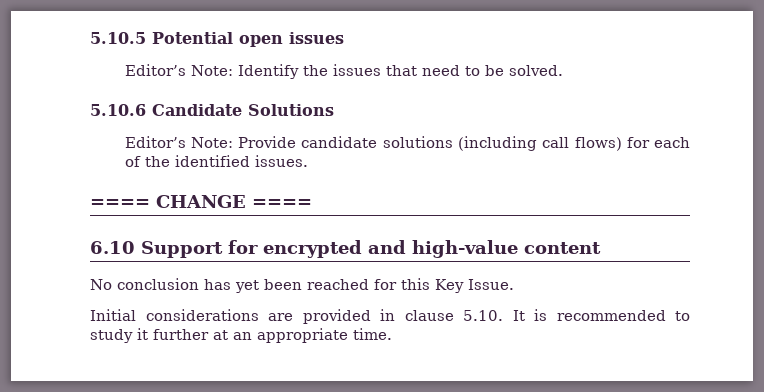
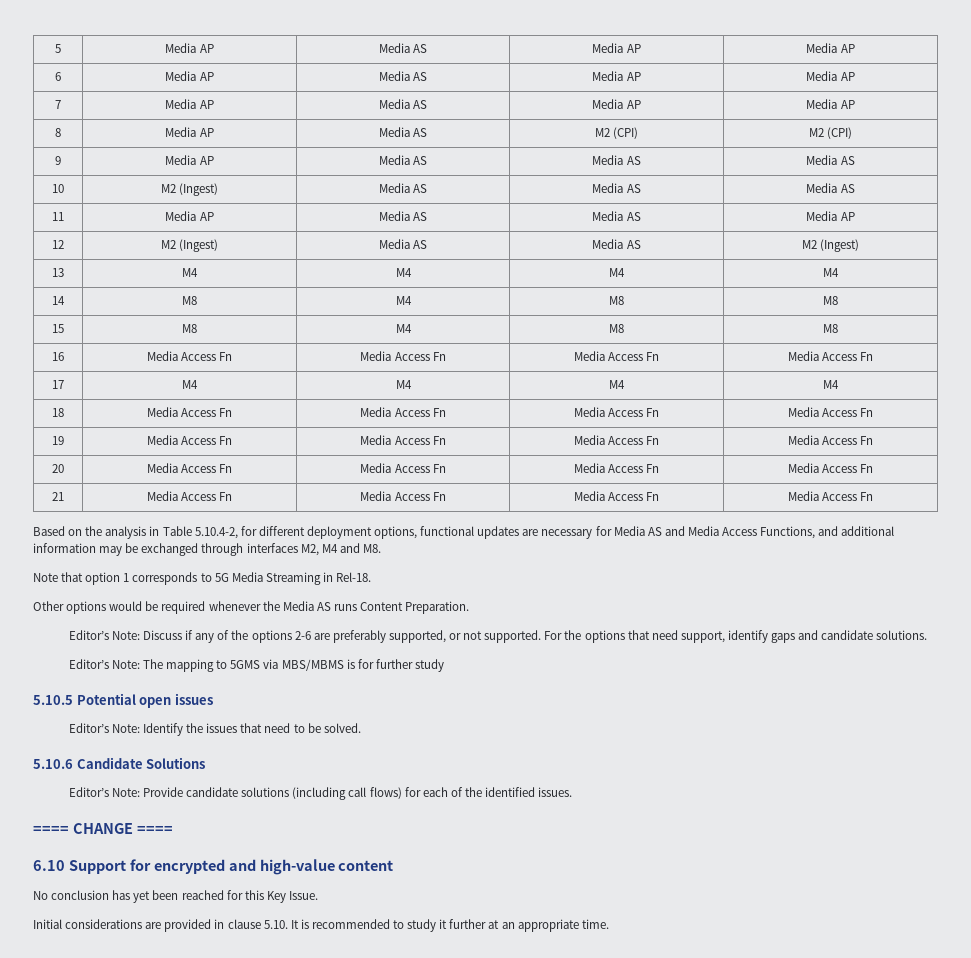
(90, 38) none -> [55,44,61,53] [165,43,214,53] [378,43,428,53] [592,43,641,53] [806,43,855,53] [55,72,61,81] [165,71,214,81] [378,71,428,81] [592,71,641,81] [806,71,855,81] [55,100,61,109] [165,99,214,109] [378,99,428,109] [592,99,641,109] [806,99,855,109] [55,128,61,137] [165,127,214,137] [378,127,428,137] [594,127,639,139] [808,127,853,139] [55,156,61,165] [165,155,214,165] [378,155,428,165] [592,155,641,165] [806,155,855,165] [52,184,64,193] [160,183,219,196] [378,183,428,193] [592,183,641,193] [806,183,855,193] [52,212,64,221] [165,211,214,221] [378,211,428,221] [592,211,641,221] [806,211,855,221] [52,240,64,249] [160,239,219,252] [378,239,428,249] [592,239,641,249] [801,239,860,252] [52,268,64,277] [182,268,198,277] [395,268,412,277] [609,268,625,277] [823,268,839,277] [52,296,65,305] [182,296,197,305] [395,296,412,305] [609,296,624,305] [823,296,838,305] [52,324,64,333] [182,324,197,333] [395,324,412,333] [609,324,624,333] [823,324,838,333] [52,352,64,361] [146,351,233,361] [360,351,446,361] [573,351,660,361] [787,351,874,361] [52,380,64,389] [182,380,198,389] [395,380,412,389] [609,380,625,389] [823,380,839,389] [52,408,64,417] [146,407,233,417] [360,407,446,417] [573,407,660,417] [787,407,874,417] [52,436,64,445] [146,435,233,445] [360,435,446,445] [573,435,660,445] [787,435,874,445] [52,464,64,473] [146,463,233,473] [360,463,446,473] [573,463,660,473] [787,463,874,473] [52,492,64,501] [146,491,233,501] [360,491,446,501] [573,491,660,501] [787,491,874,501] [33,526,895,539] [33,543,381,556] [33,572,372,585] [33,601,470,614] [68,630,928,643] [68,659,444,672] 5 | Media AP | Media AS | Media AP | Media AP // 6 | Media AP | Media AS | Media AP | Media AP // 7 | Media AP | Media AS | Media AP | Media AP // 8 | Media AP | Media AS | M2 (CPI) | M2 (CPI) // 9 | Media AP | Media AS | Media AS | Media AS // 10 | M2 (Ingest) | Media AS | Media AS | Media AS // 11 | Media AP | Media AS | Media AS | Media AP // 12 | M2 (Ingest) | Media AS | Media AS | M2 (Ingest) // 13 | M4 | M4 | M4 | M4 // 14 | M8 | M4 | M8 | M8 // 15 | M8 | M4 | M8 | M8 // 16 | Media Access Fn | Media Access Fn | Media Access Fn | Media Access Fn // 17 | M4 | M4 | M4 | M4 // 18 | Media Access Fn | Media Access Fn | Media Access Fn | Media Access Fn // 19 | Media Access Fn | Media Access Fn | Media Access Fn | Media Access Fn // 20 | Media Access Fn | Media Access Fn | Media Access Fn | Media Access Fn // 21 | Media Access Fn | Media Access Fn | Media Access Fn | Media Access Fn // Based on the analysis in Table 5.10.4-2, for different deployment options, functional updates are necessary for Media AS and Media Access Functions, and additional information may be exchanged through interfaces M2, M4 and M8. // Note that option 1 corresponds to 5G Media Streaming in Rel-18. // Other options would be required whenever the Media AS runs Content Preparation. // Editor’s Note: Discuss if any of the options 2-6 are preferably supported, or not supported. For the options that need support, identify gaps and candidate solutions. // Editor’s Note: The mapping to 5GMS via MBS/MBMS is for further study //

